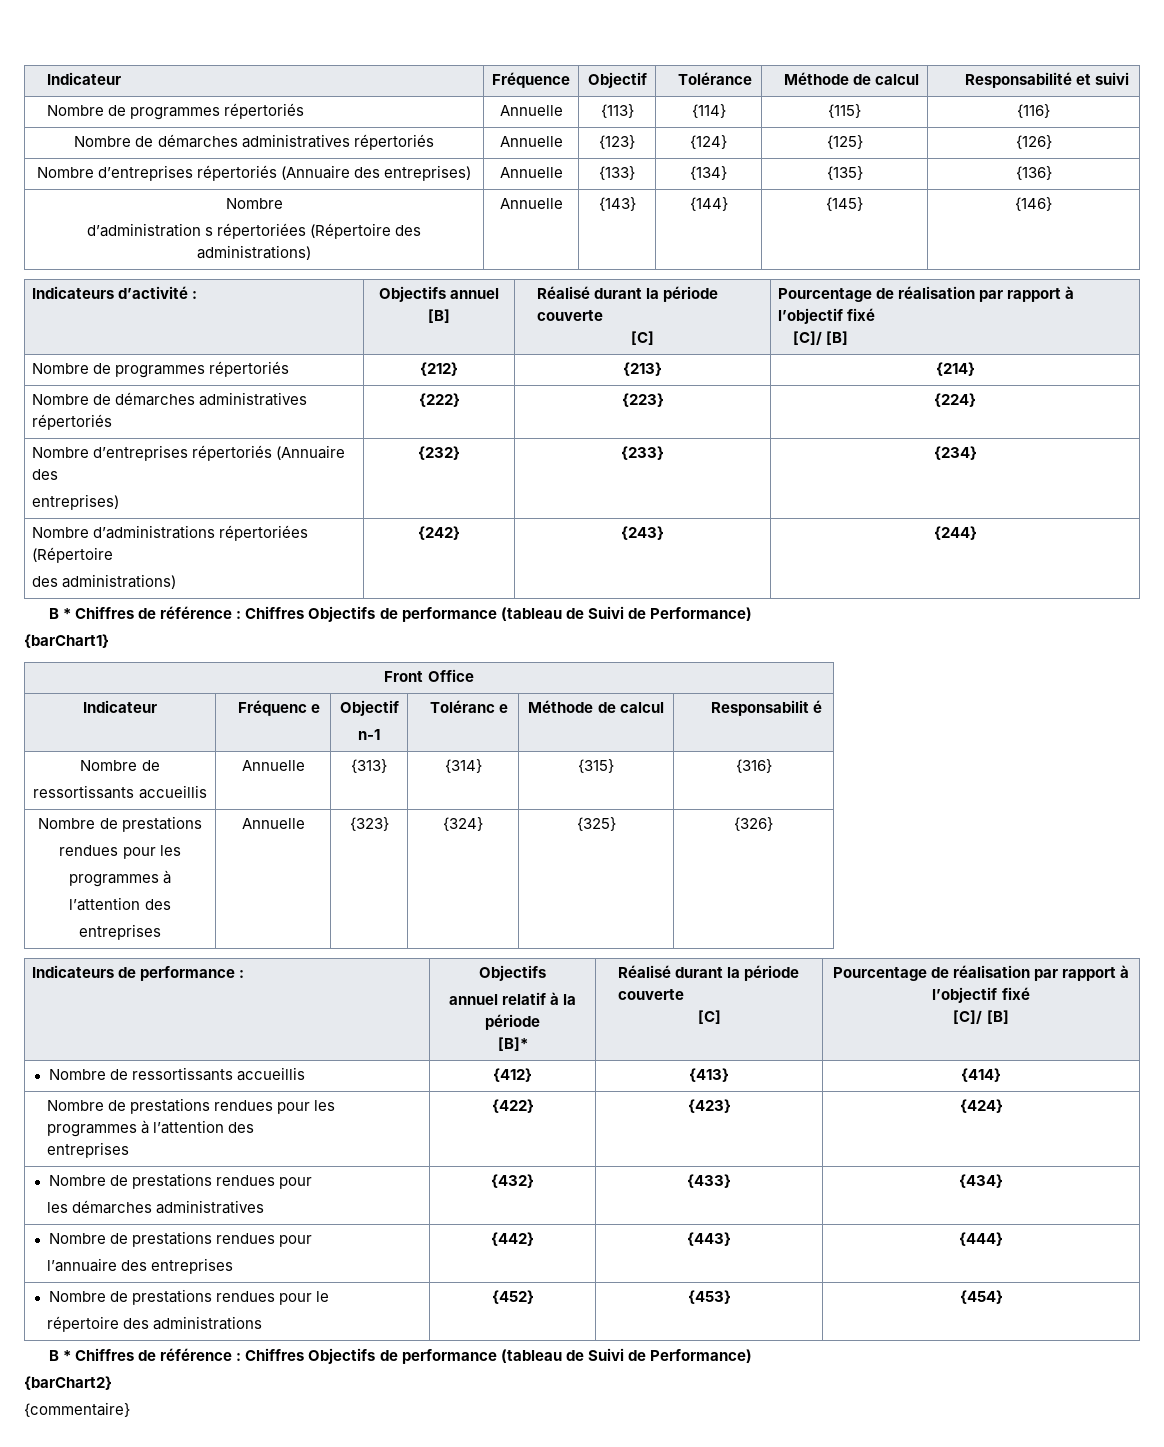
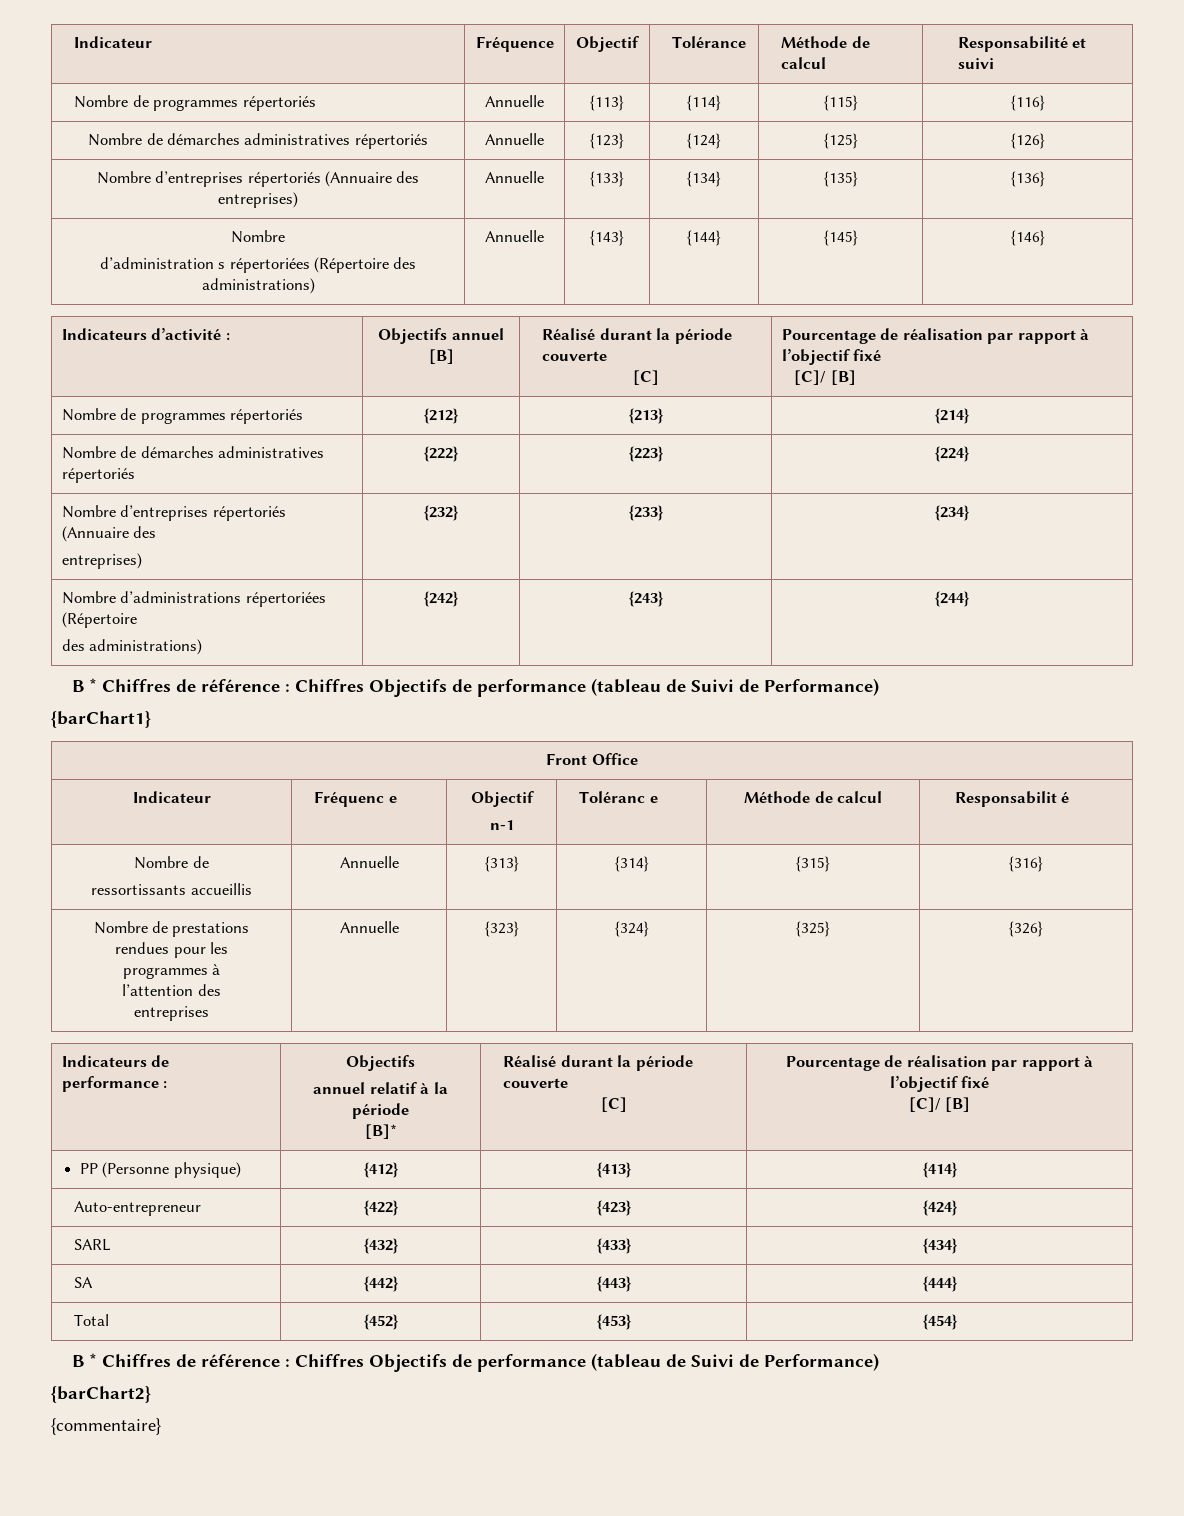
[48,1067,305,1081] Nombre de ressortissants accueillis -> [80,1162,241,1178] PP (Personne physique)
[47,1098,336,1114] [47,1120,255,1137] [47,1142,130,1158] [491,1099,534,1113] [687,1099,731,1113] [959,1099,1003,1113] [48,1173,312,1189] [47,1200,265,1214] [491,1174,534,1188] [687,1174,731,1188] [959,1174,1003,1188] [48,1231,312,1247] [47,1258,234,1274] [491,1232,534,1246] [687,1232,731,1246] [959,1232,1003,1246] [48,1289,329,1305] [47,1316,263,1332] Nombre de prestations rendues pour les programmes à l’attention des // entreprises | {422} | {423} | {424} // Nombre de prestations rendues pour // les démarches administratives | {432} | {433} | {434} // Nombre de prestations rendues pour // l’annuaire des entreprises | {442} | {443} | {444} // Nombre de prestations rendues pour le // répertoire des administrations -> [74,1201,202,1216] [363,1200,398,1216] [596,1200,631,1216] [922,1200,957,1216] [74,1239,112,1251] [363,1238,398,1254] [596,1238,631,1254] [922,1238,957,1254] [74,1277,94,1288] [363,1276,398,1292] [596,1276,631,1292] [922,1276,957,1292] [74,1314,110,1326] Auto-entrepreneur | {422} | {423} | {424} // SARL | {432} | {433} | {434} // SA | {442} | {443} | {444} // Total

